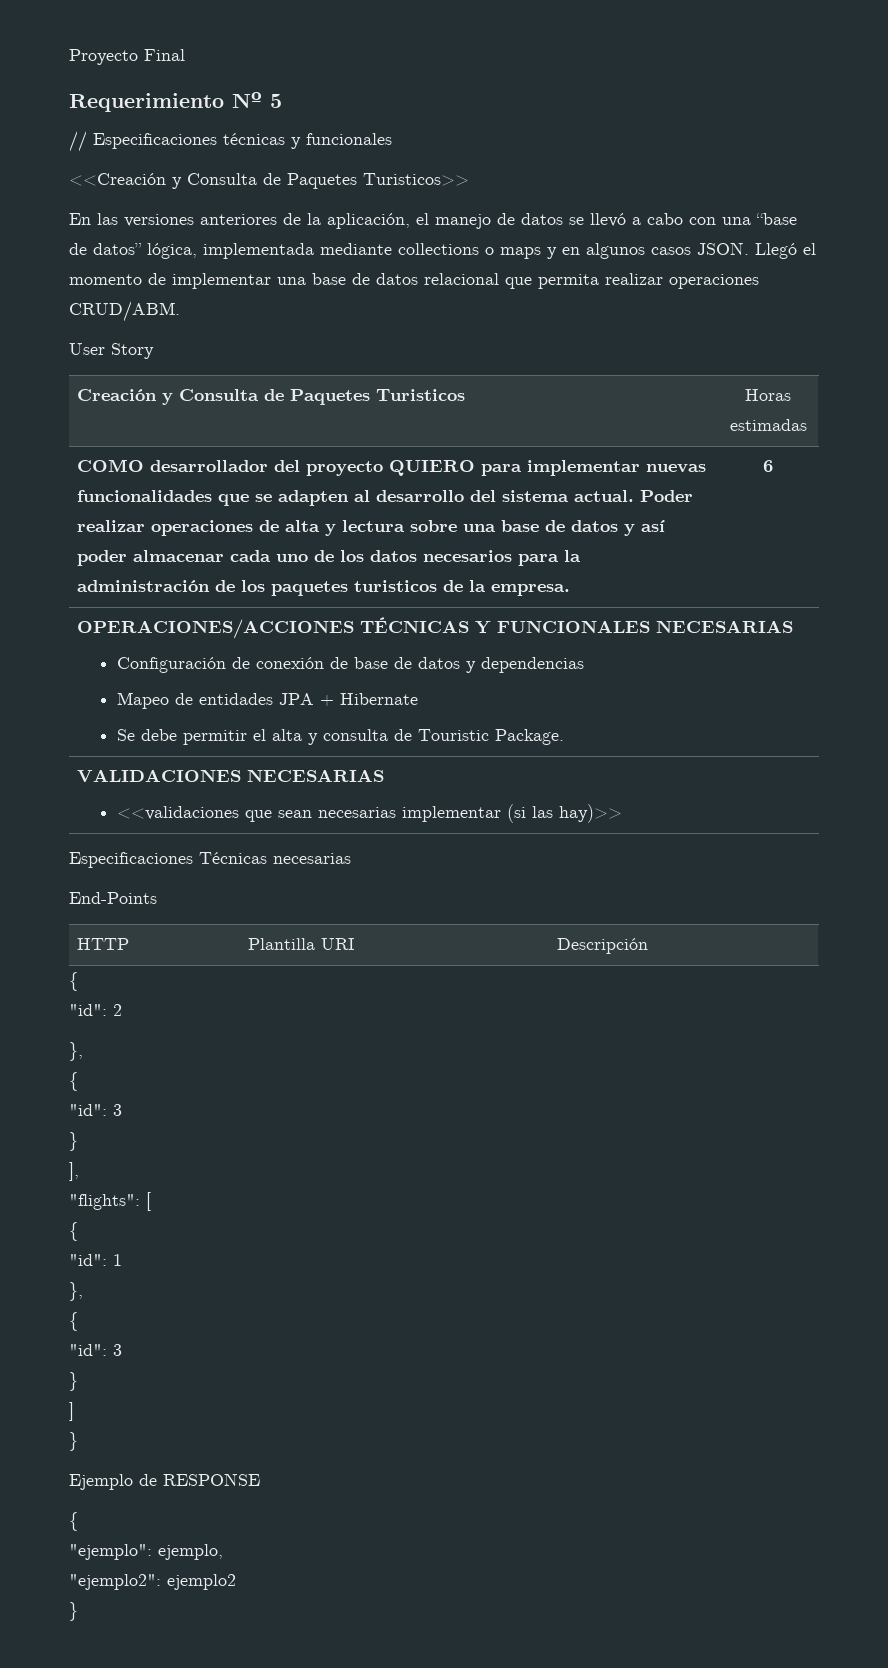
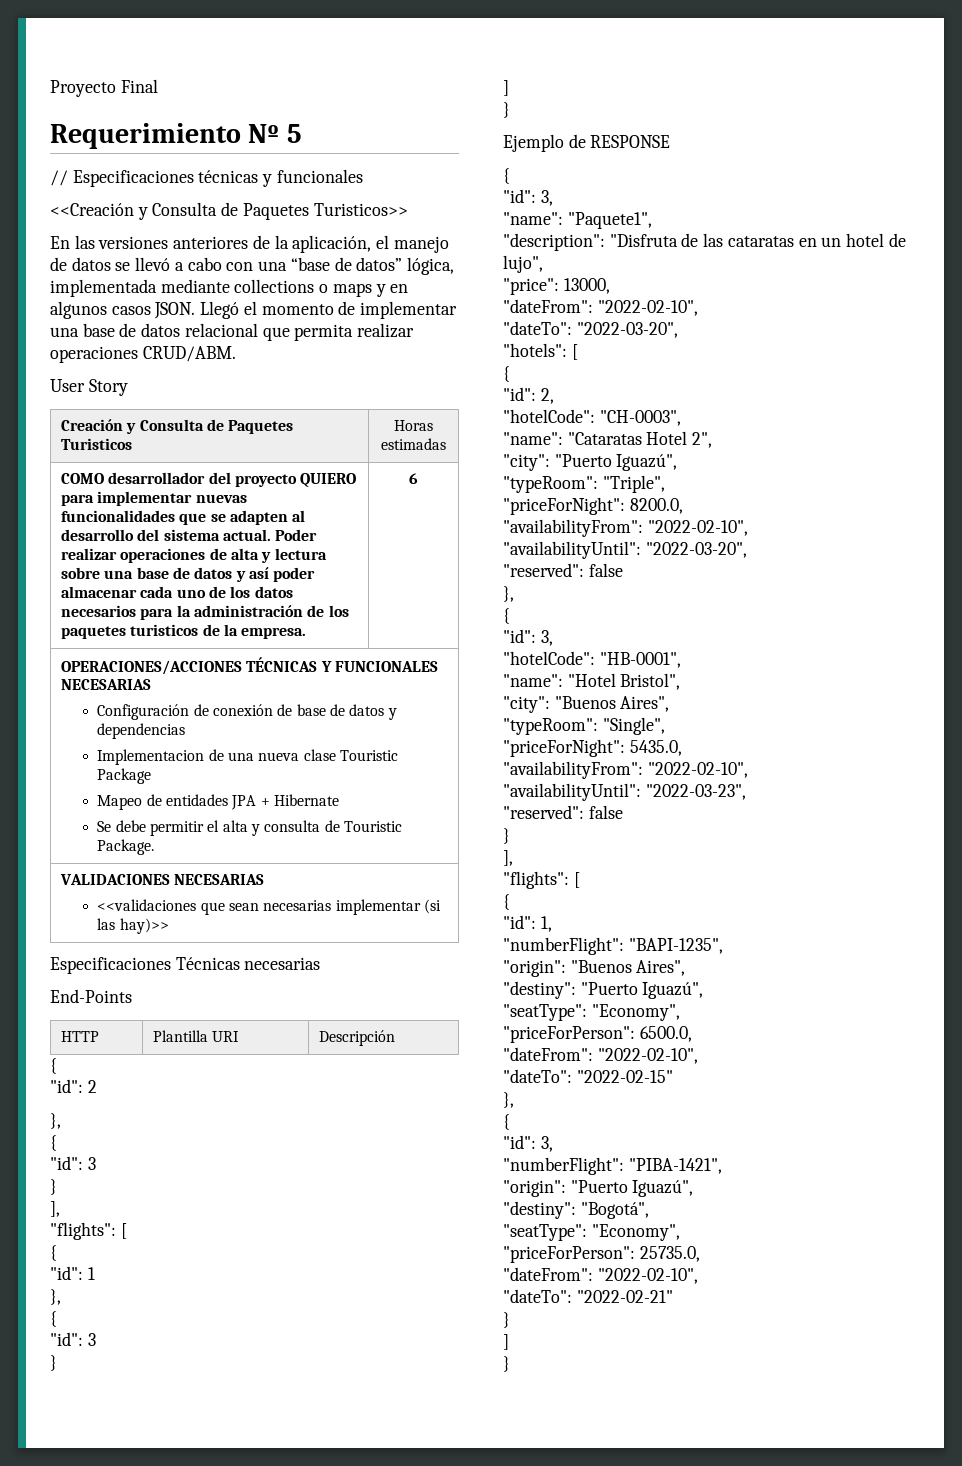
(584, 665) none -> [97,749,399,765] [97,768,152,784] // Implementacion de una nueva clase Touristic Package
[69,1544,223,1560] [69,1574,236,1590] "ejemplo": ejemplo, // "ejemplo2": ejemplo2 -> [503,189,553,206] [503,212,652,229] [503,233,906,251] [503,255,543,273] [503,278,610,295] [503,299,698,316] [503,321,678,338] [503,343,578,360] [503,366,510,382] [503,387,554,404] [503,409,681,426] [503,431,713,448] [503,454,678,471] [503,475,665,493] [503,497,683,515] [503,519,748,537] [503,541,747,559] [503,563,623,577] [503,586,514,602] [503,608,510,624] [503,629,553,646] [503,651,681,668] [503,673,681,690] [503,696,670,713] [503,717,665,735] [503,739,682,757] [503,761,748,779] [503,783,746,801] [503,805,623,819] [503,828,510,844] [503,850,513,866] [503,871,580,889] [503,894,510,910] [503,915,552,932] [503,937,723,955] [503,960,686,977] [503,981,704,999] [503,1004,680,1021] [503,1026,692,1043] [503,1047,698,1064] [503,1069,673,1083] [503,1092,514,1108] [503,1114,510,1130] [503,1135,553,1152] [503,1157,722,1175] [503,1180,694,1197] [503,1201,649,1219] [503,1224,680,1241] [503,1246,700,1263] [503,1267,698,1284] [503,1289,673,1303] [503,1312,510,1328] [503,1334,509,1350] "id": 3, // "name": "Paquete1", // "description": "Disfruta de las cataratas en un hotel de lujo", // "price": 13000, // "dateFrom": "2022-02-10", // "dateTo": "2022-03-20", // "hotels": [ // { // "id": 2, // "hotelCode": "CH-0003", // "name": "Cataratas Hotel 2", // "city": "Puerto Iguazú", // "typeRoom": "Triple", // "priceForNight": 8200.0, // "availabilityFrom": "2022-02-10", // "availabilityUntil": "2022-03-20", // "reserved": false // }, // { // "id": 3, // "hotelCode": "HB-0001", // "name": "Hotel Bristol", // "city": "Buenos Aires", // "typeRoom": "Single", // "priceForNight": 5435.0, // "availabilityFrom": "2022-02-10", // "availabilityUntil": "2022-03-23", // "reserved": false // } // ], // "flights": [ // { // "id": 1, // "numberFlight": "BAPI-1235", // "origin": "Buenos Aires", // "destiny": "Puerto Iguazú", // "seatType": "Economy", // "priceForPerson": 6500.0, // "dateFrom": "2022-02-10", // "dateTo": "2022-02-15" // }, // { // "id": 3, // "numberFlight": "PIBA-1421", // "origin": "Puerto Iguazú", // "destiny": "Bogotá", // "seatType": "Economy", // "priceForPerson": 25735.0, // "dateFrom": "2022-02-10", // "dateTo": "2022-02-21" // } // ]

